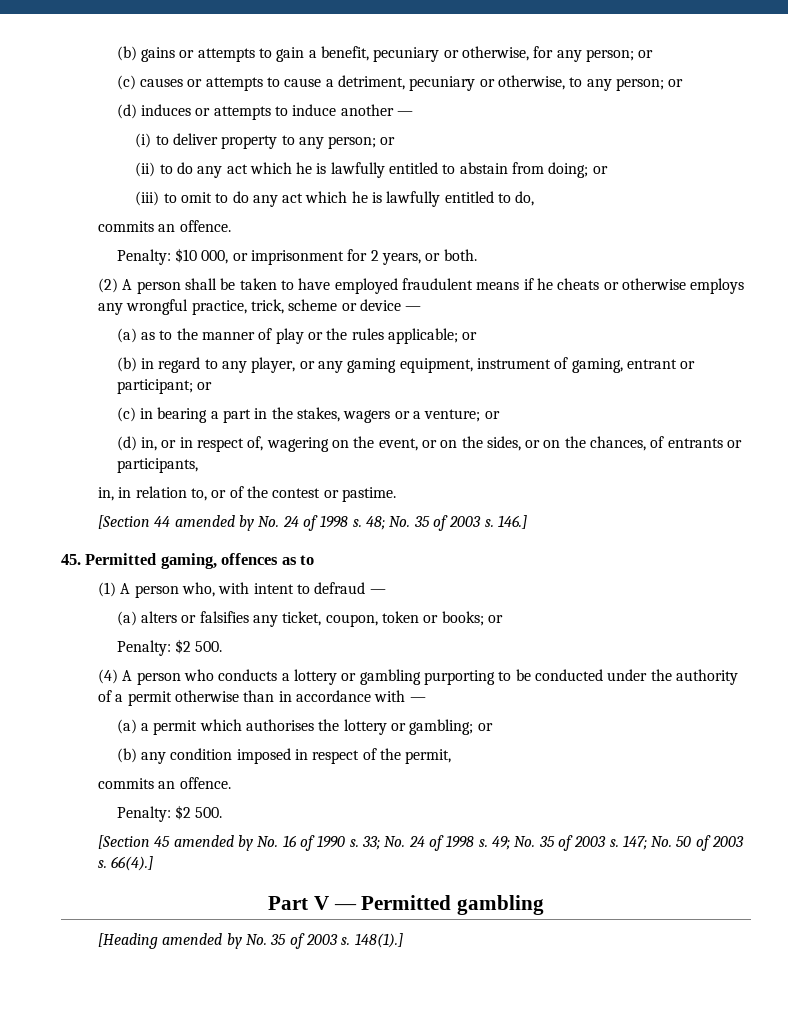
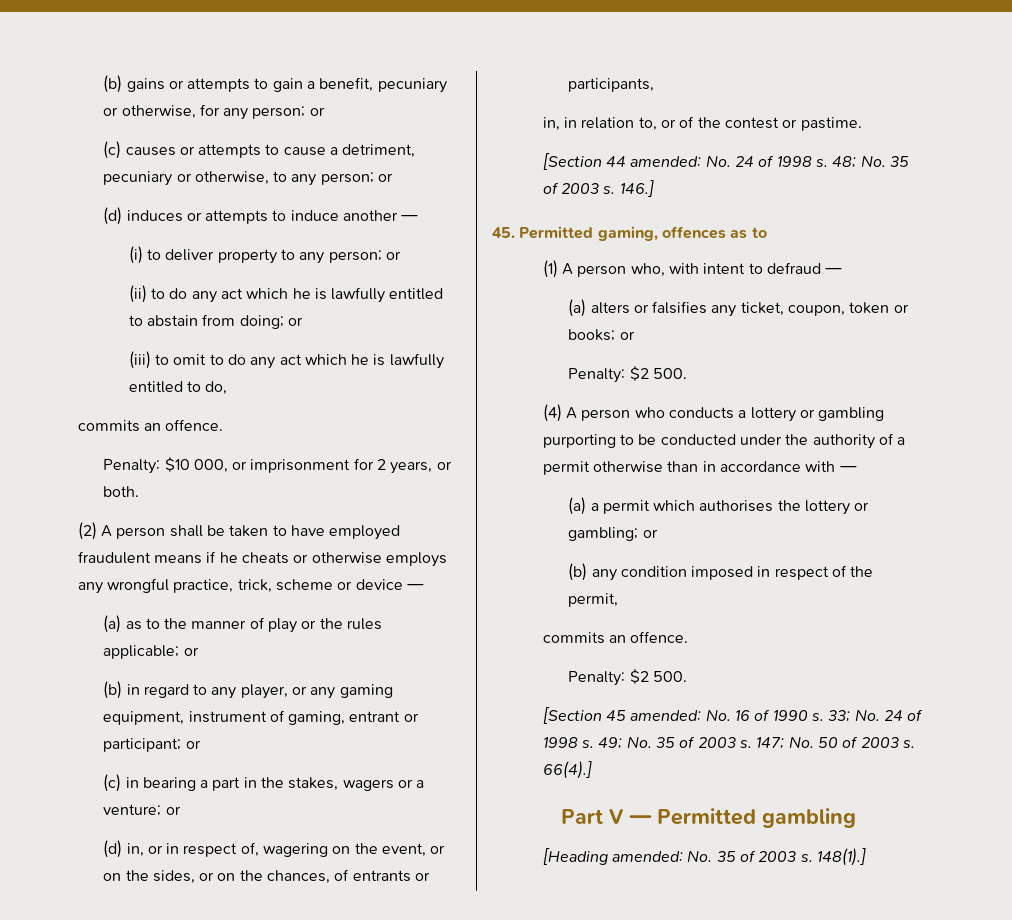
[174,515,255,531] amended by -> [630,156,702,167] amended:
[173,835,254,851] amended by -> [630,710,702,721] amended:
[162,933,242,949] amended by -> [612,851,684,862] amended:

